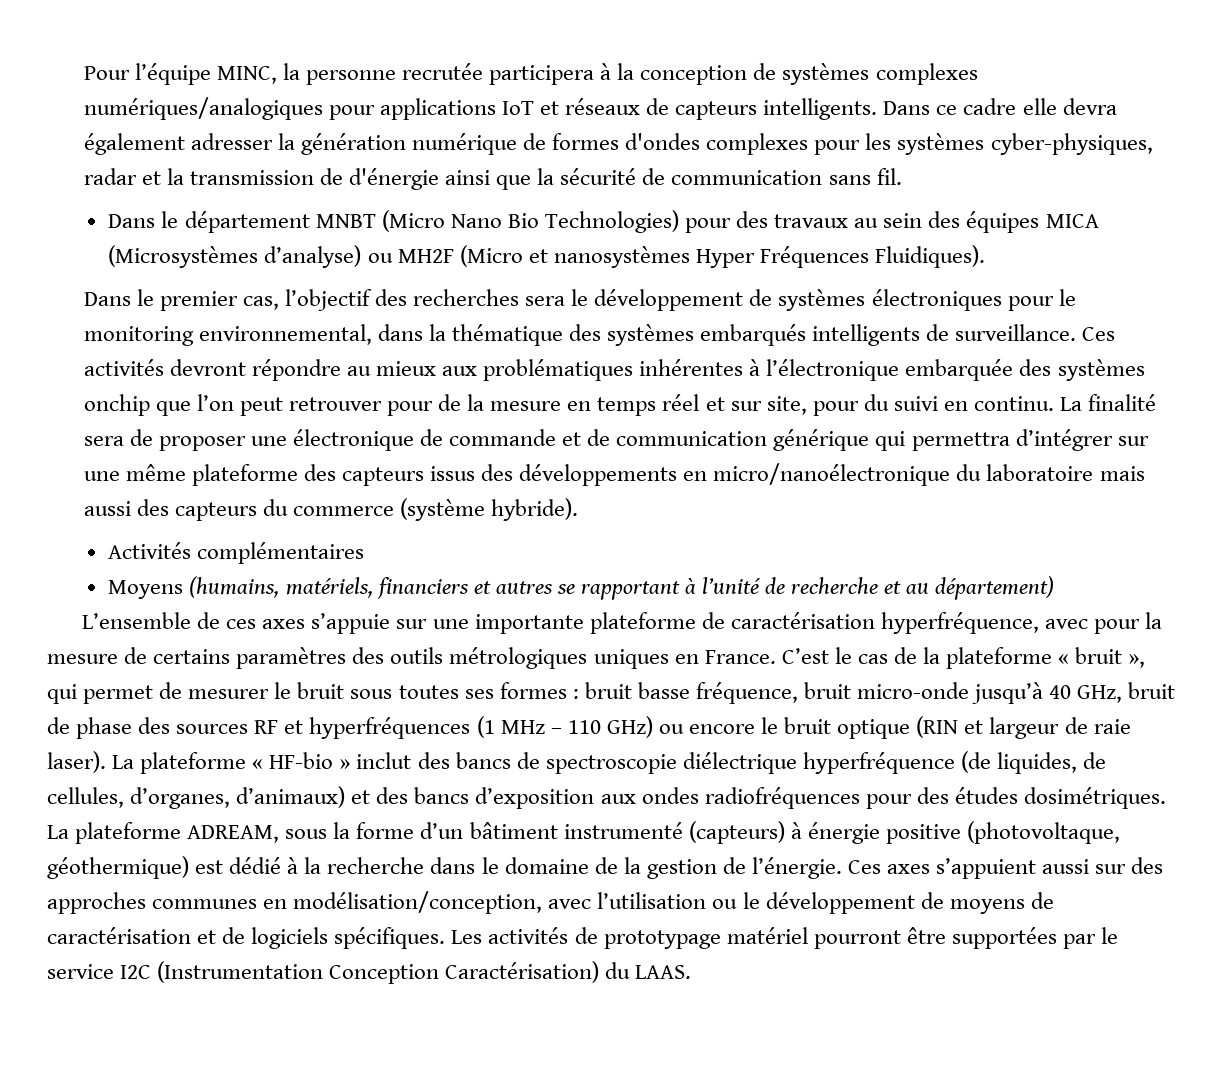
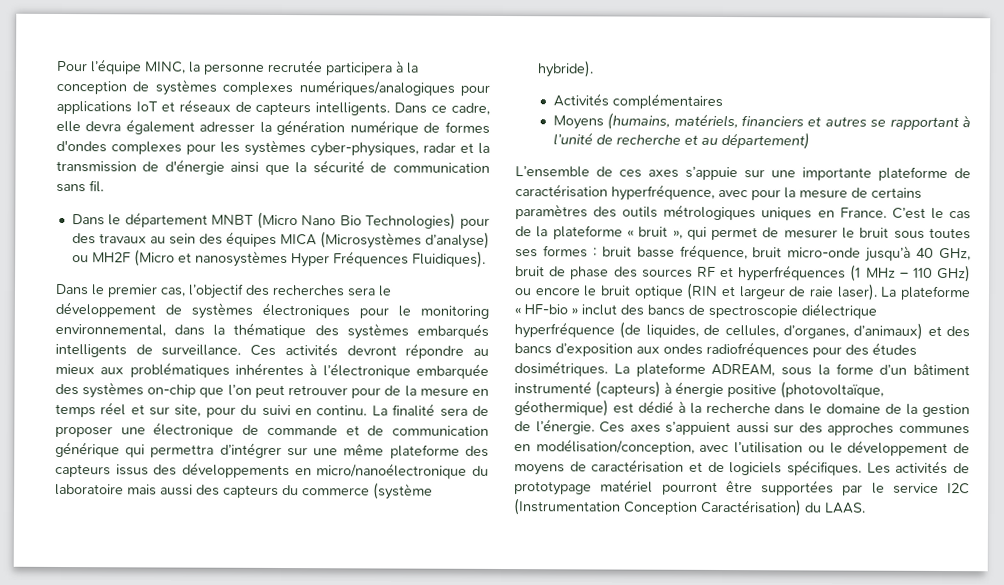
[963,98,1017,115] cadre -> [450,102,490,115] cadre,
[83,394,150,416] onchip -> [147,384,197,398] on-chip
[966,821,1120,844] (photovoltaque, -> [780,381,884,399] (photovoltaïque,

